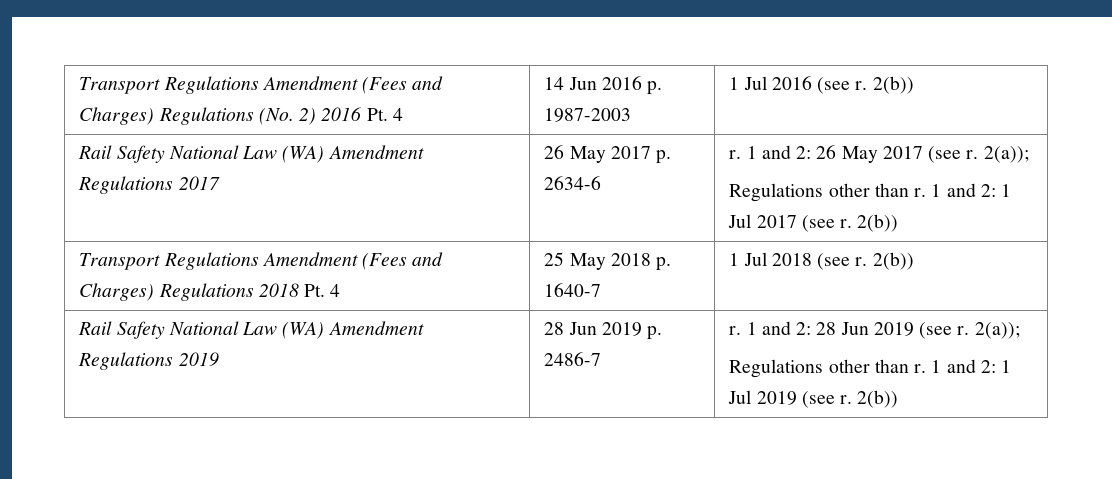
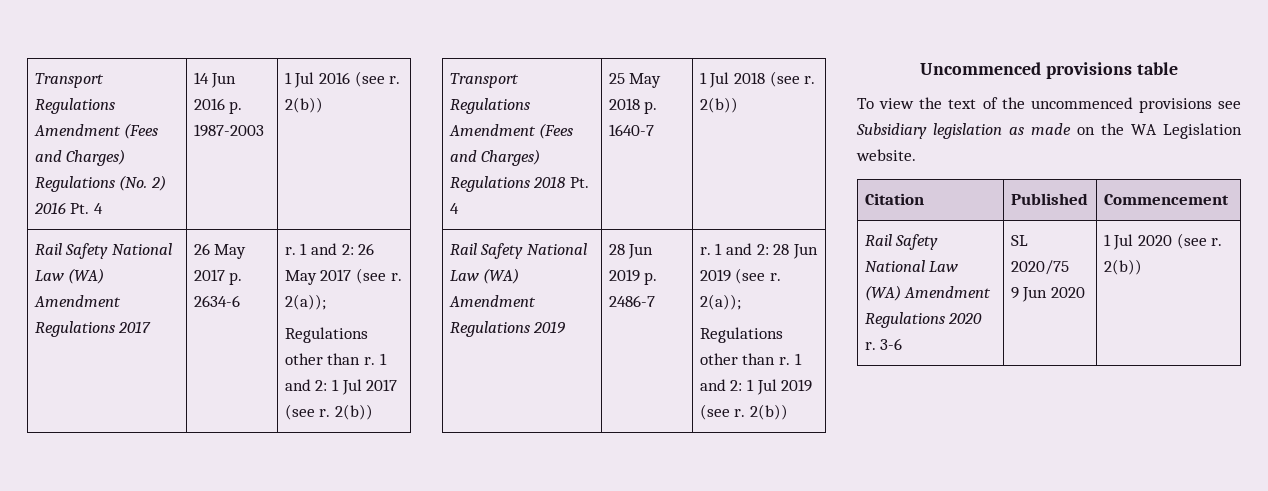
(899, 399) none -> [920,62,1178,79] [857,97,1241,113] [856,123,1242,139] [856,149,916,161] [864,193,924,205] [1010,193,1088,205] [1103,194,1229,205] [864,234,939,250] [864,260,959,272] [864,285,992,301] [864,312,983,328] [864,338,903,350] [1010,235,1028,246] [1010,260,1069,275] [1010,287,1086,302] [1103,233,1223,250] [1103,259,1142,275] // Uncommenced provisions table // To view the text of the uncommenced provisions see Subsidiary legislation as made on the WA Legislation website. // Citation | Published | Commencement // Rail Safety National Law (WA) Amendment Regulations 2020 r. 3-6 | SL 2020/75 // 9 Jun 2020 | 1 Jul 2020 (see r. 2(b))

